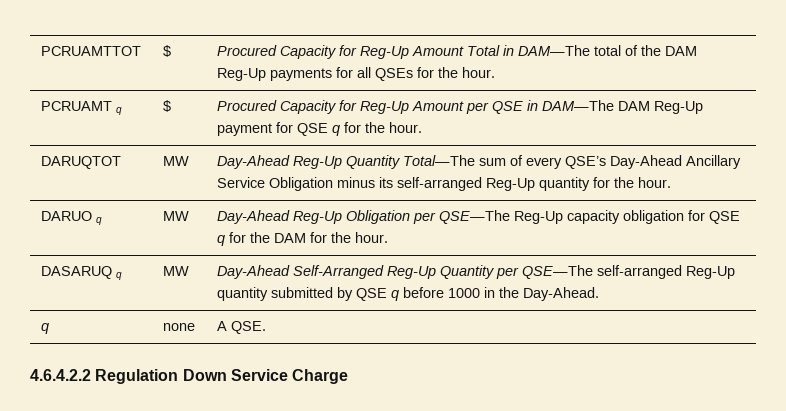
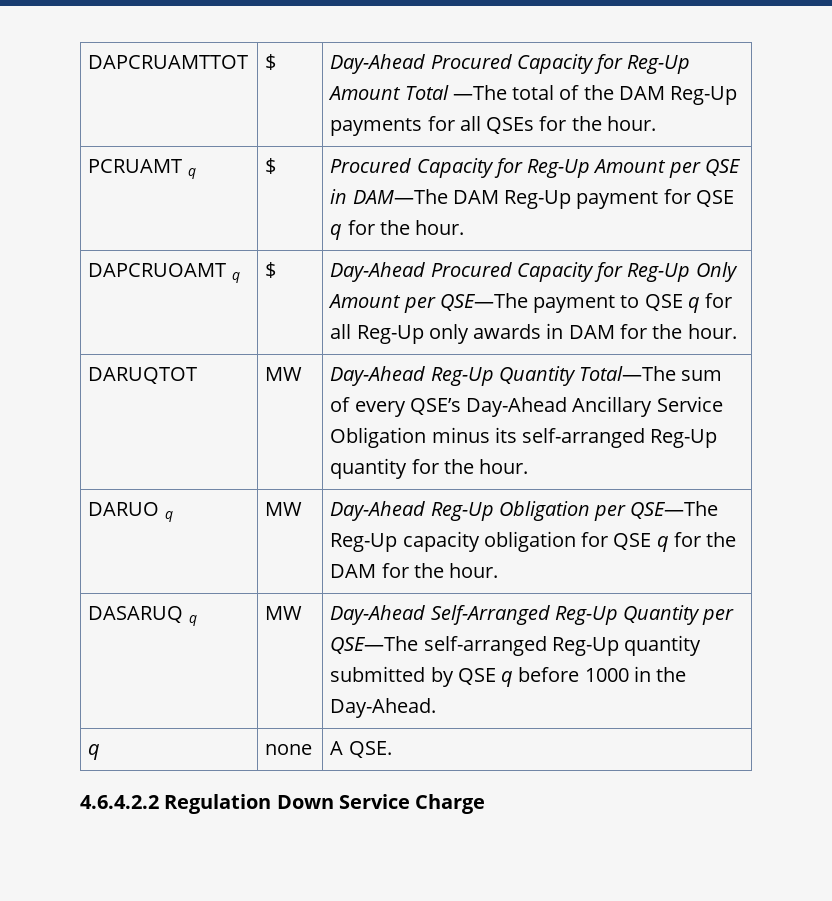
[40,46,141,56] [162,45,171,57] PCRUAMTTOT | $ | -> [88,55,249,69] [265,54,277,70] [330,54,426,74] DAPCRUAMTTOT | $ | Day-Ahead
[502,45,590,56] in DAM—The -> [452,85,507,100] —The
(422, 127) none -> [88,263,240,283] [265,262,277,278] [330,262,738,282] [328,293,733,313] [330,323,737,344] // DAPCRUOAMT q | $ | Day-Ahead Procured Capacity for Reg-Up Only Amount per QSE—The payment to QSE q for all Reg-Up only awards in DAM for the hour.

